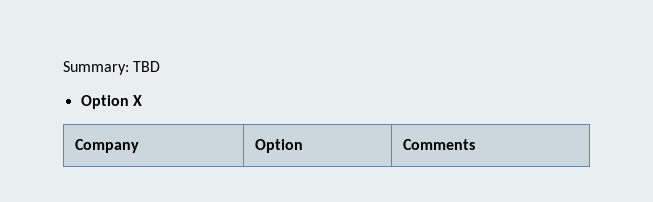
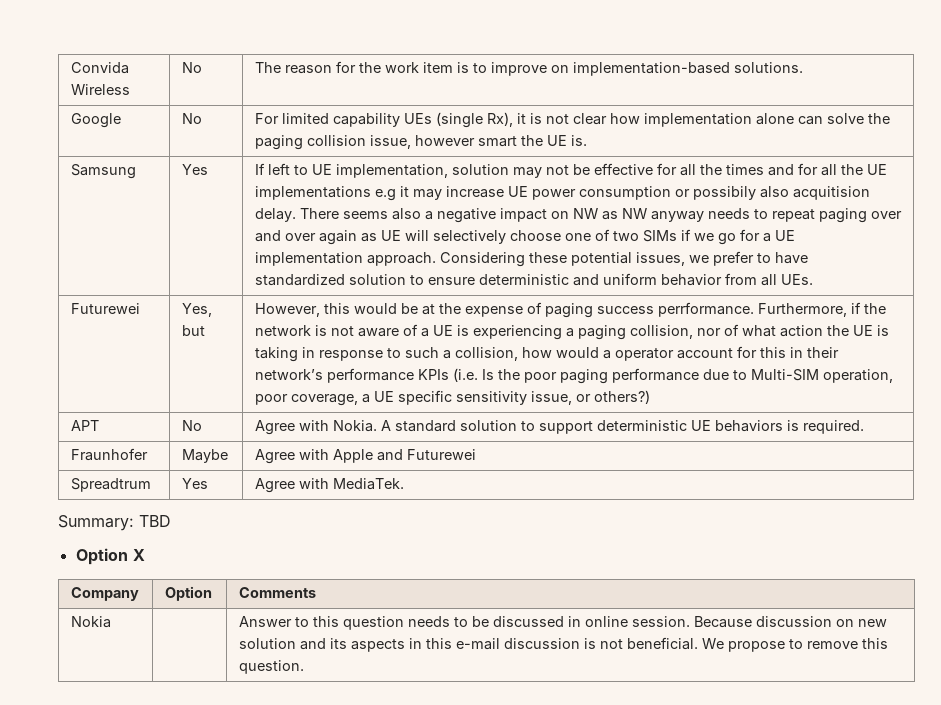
(63, 68) none -> [70,62,129,74] [70,84,130,95] [181,62,202,73] [254,61,803,76] [70,113,121,128] [181,113,202,124] [254,112,890,128] [254,135,587,150] [70,164,136,179] [181,164,208,175] [254,163,887,178] [254,186,870,201] [254,208,902,223] [254,229,795,245] [254,251,808,267] [254,273,813,286] [70,303,140,314] [181,303,212,317] [181,325,205,336] [254,302,886,318] [254,324,889,340] [254,346,839,362] [254,368,893,384] [254,390,650,406] [70,420,99,431] [181,420,202,431] [254,420,864,435] [70,448,148,461] [181,449,228,463] [254,449,476,464] [70,478,151,492] [181,478,208,489] [254,478,404,493] Convida Wireless | No | The reason for the work item is to improve on implementation-based solutions. // Google | No | For limited capability UEs (single Rx), it is not clear how implementation alone can solve the paging collision issue, however smart the UE is. // Samsung | Yes | If left to UE implementation, solution may not be effective for all the times and for all the UE implementations e.g it may increase UE power consumption or possibily also acquitision delay. There seems also a negative impact on NW as NW anyway needs to repeat paging over and over again as UE will selectively choose one of two SIMs if we go for a UE implementation approach. Considering these potential issues, we prefer to have standardized solution to ensure deterministic and uniform behavior from all UEs. // Futurewei | Yes, but | However, this would be at the expense of paging success perrformance. Furthermore, if the network is not aware of a UE is experiencing a paging collision, nor of what action the UE is taking in response to such a collision, how would a operator account for this in their network’s performance KPIs (i.e. Is the poor paging performance due to Multi-SIM operation, poor coverage, a UE specific sensitivity issue, or others?) // APT | No | Agree with Nokia. A standard solution to support deterministic UE behaviors is required. // Fraunhofer | Maybe | Agree with Apple and Futurewei // Spreadtrum | Yes | Agree with MediaTek. //
(475, 144) none -> [70,616,111,628] [238,616,887,630] [238,637,888,652] [238,660,304,674] // Nokia | | Answer to this question needs to be discussed in online session. Because discussion on new solution and its aspects in this e-mail discussion is not beneficial. We propose to remove this question.

